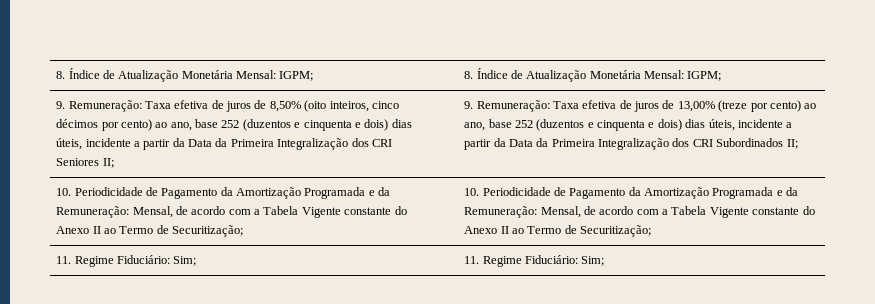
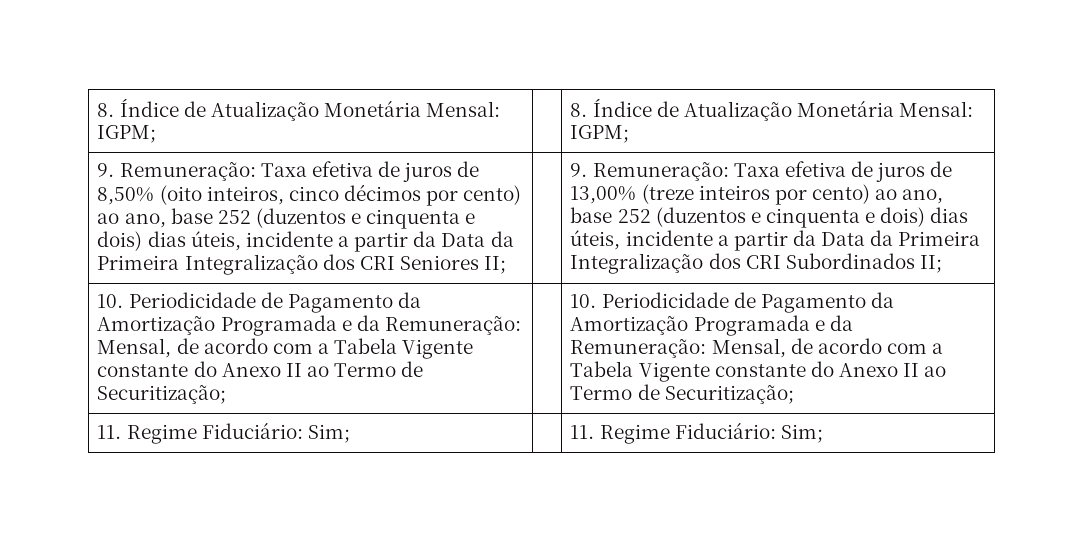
(748, 106) none -> [698,185,770,200] inteiros

